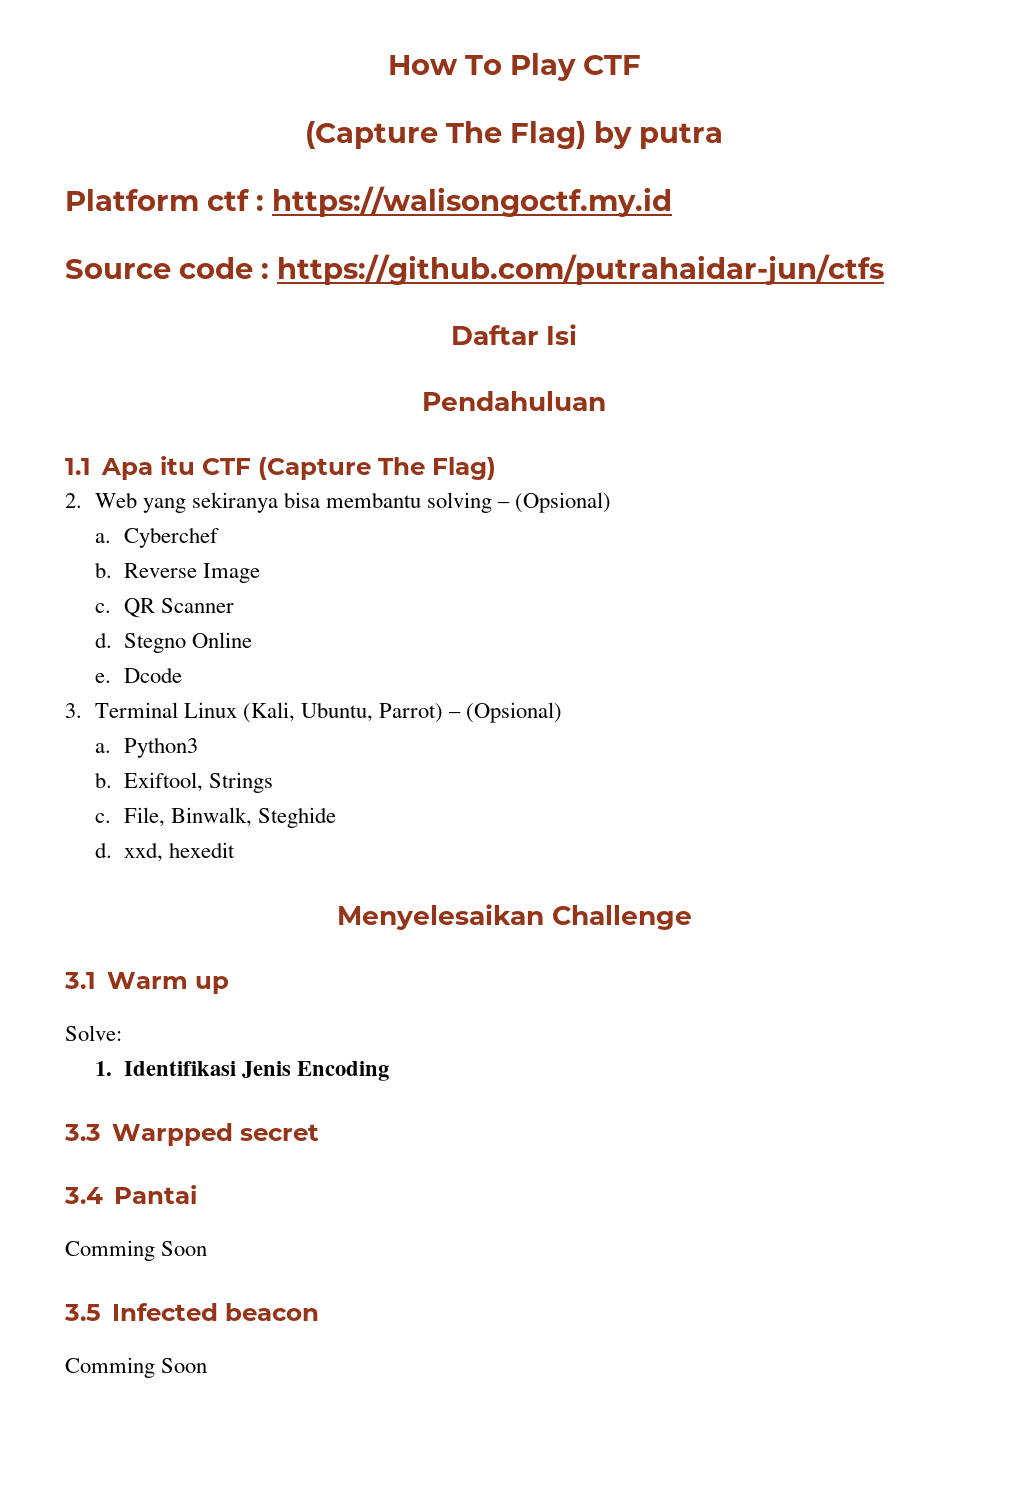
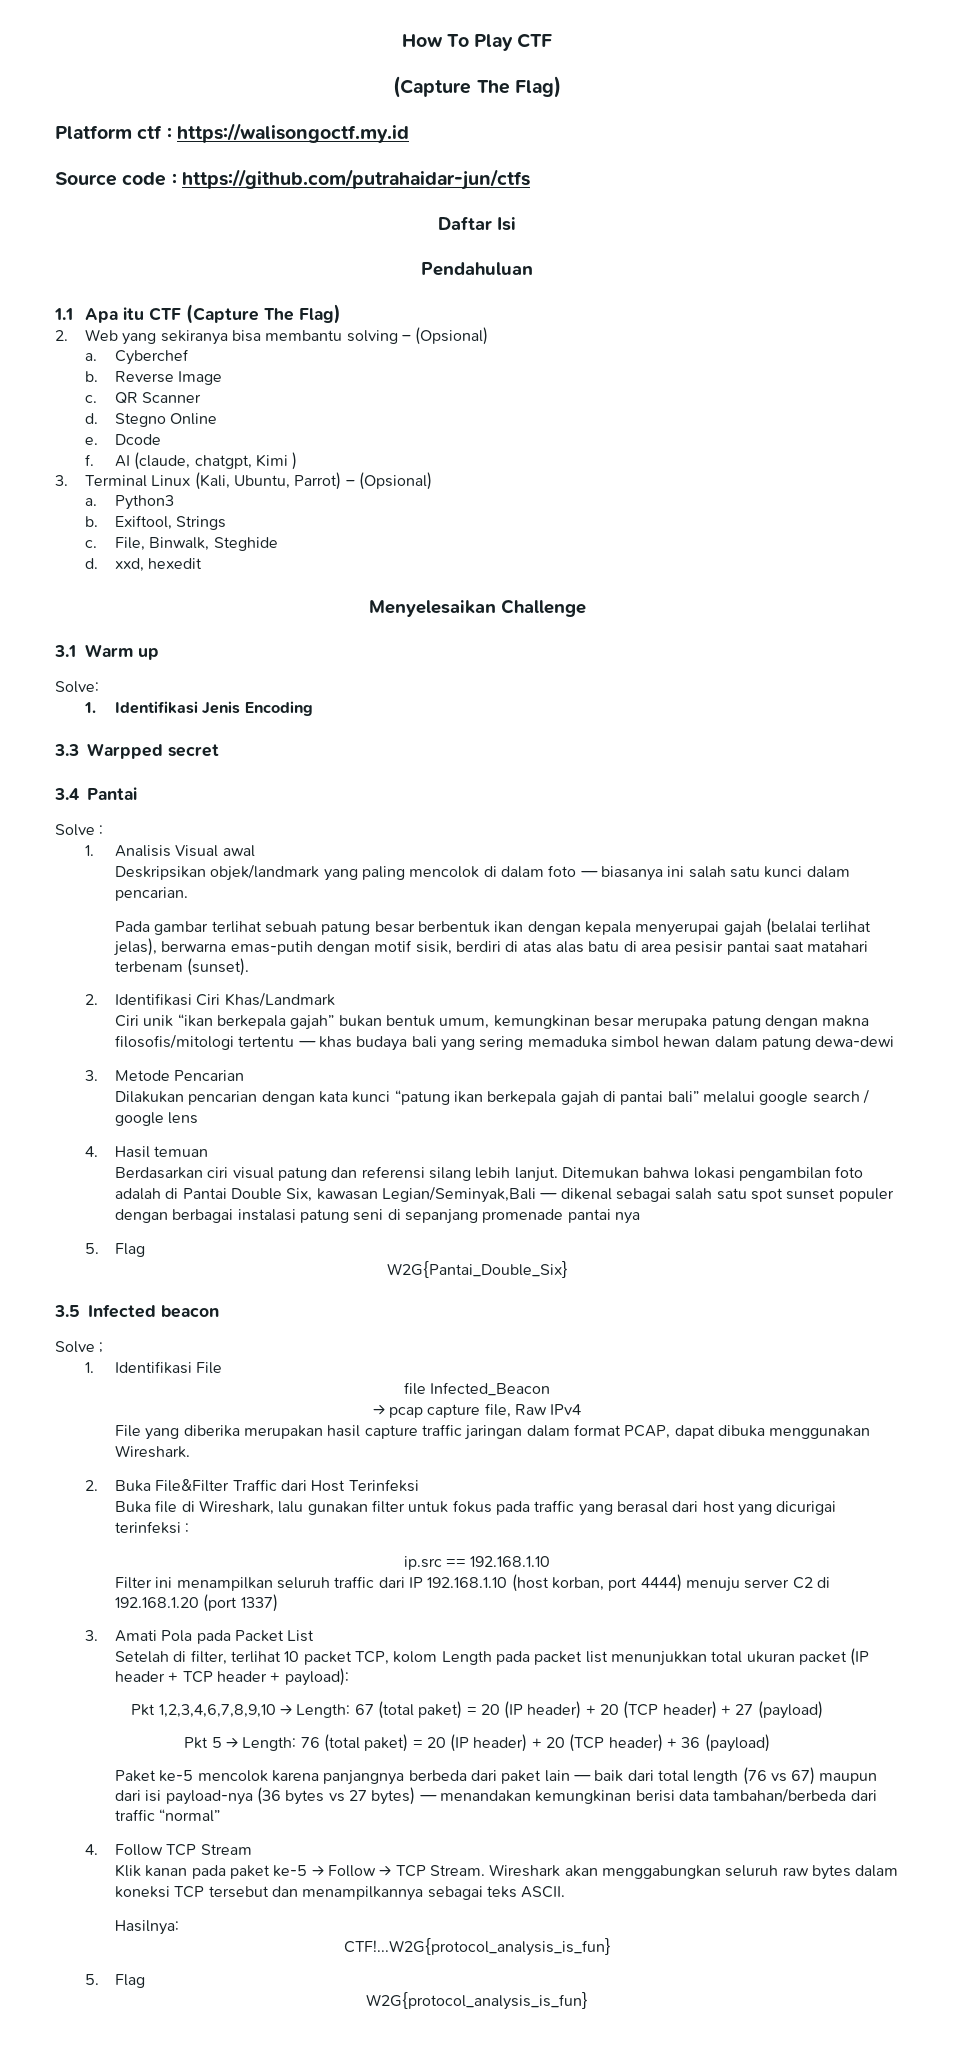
[594,121,723,149] by putra -> (561, 87) none
(183, 675) none -> [85,452,298,470] // f. AI (claude, chatgpt, Kimi )
[65,1240,208,1261] [64,1303,320,1321] [65,1357,208,1378] Comming Soon // 3.5 Infected beacon // Comming Soon -> [55,824,104,836] [85,845,255,857] [115,864,850,881] [115,887,189,901] [115,918,872,936] [113,938,869,956] [115,958,250,976] [85,992,335,1007] [115,1014,870,1030] [115,1034,895,1051] [85,1070,245,1081] [115,1089,869,1106] [115,1112,199,1126] [85,1146,209,1158] [115,1166,864,1182] [115,1186,894,1203] [115,1209,640,1224] [85,1243,146,1257] [386,1261,568,1278] [54,1304,219,1318] [55,1341,104,1353] [85,1361,223,1374] [403,1382,551,1396] [372,1403,582,1418] [115,1424,871,1440] [115,1445,191,1458] [85,1479,419,1492] [115,1500,837,1516] [115,1521,190,1534] [403,1556,551,1570] [115,1574,830,1592] [115,1594,278,1612] [85,1630,315,1644] [115,1648,870,1666] [115,1668,349,1686] [131,1701,823,1719] [184,1734,770,1752] [115,1767,878,1785] [115,1787,877,1805] [115,1809,221,1822] [85,1844,252,1856] [115,1864,899,1880] [115,1886,566,1901] [115,1920,180,1935] [343,1938,611,1956] [85,1974,146,1988] [366,1992,588,2010] Solve : // 1. Analisis Visual awal // Deskripsikan objek/landmark yang paling mencolok di dalam foto — biasanya ini salah satu kunci dalam pencarian. // Pada gambar terlihat sebuah patung besar berbentuk ikan dengan kepala menyerupai gajah (belalai terlihat jelas), berwarna emas-putih dengan motif sisik, berdiri di atas alas batu di area pesisir pantai saat matahari terbenam (sunset). // 2. Identifikasi Ciri Khas/Landmark // Ciri unik “ikan berkepala gajah” bukan bentuk umum, kemungkinan besar merupaka patung dengan makna filosofis/mitologi tertentu — khas budaya bali yang sering memaduka simbol hewan dalam patung dewa-dewi // 3. Metode Pencarian // Dilakukan pencarian dengan kata kunci “patung ikan berkepala gajah di pantai bali” melalui google search / google lens // 4. Hasil temuan // Berdasarkan ciri visual patung dan referensi silang lebih lanjut. Ditemukan bahwa lokasi pengambilan foto adalah di Pantai Double Six, kawasan Legian/Seminyak,Bali — dikenal sebagai salah satu spot sunset populer dengan berbagai instalasi patung seni di sepanjang promenade pantai nya // 5. Flag // W2G{Pantai_Double_Six} // 3.5 Infected beacon // Solve ; // 1. Identifikasi File // file Infected_Beacon // → pcap capture file, Raw IPv4 // File yang diberika merupakan hasil capture traffic jaringan dalam format PCAP, dapat dibuka menggunakan Wireshark. // 2. Buka File&Filter Traffic dari Host Terinfeksi // Buka file di Wireshark, lalu gunakan filter untuk fokus pada traffic yang berasal dari host yang dicurigai terinfeksi : // ip.src == 192.168.1.10 // Filter ini menampilkan seluruh traffic dari IP 192.168.1.10 (host korban, port 4444) menuju server C2 di 192.168.1.20 (port 1337) // 3. Amati Pola pada Packet List // Setelah di filter, terlihat 10 packet TCP, kolom Length pada packet list menunjukkan total ukuran packet (IP header + TCP header + payload): // Pkt 1,2,3,4,6,7,8,9,10 → Length: 67 (total paket) = 20 (IP header) + 20 (TCP header) + 27 (payload) // Pkt 5 → Length: 76 (total paket) = 20 (IP header) + 20 (TCP header) + 36 (payload) // Paket ke-5 mencolok karena panjangnya berbeda dari paket lain — baik dari total length (76 vs 67) maupun dari isi payload-nya (36 bytes vs 27 bytes) — menandakan kemungkinan berisi data tambahan/berbeda dari traffic “normal” // 4. Follow TCP Stream // Klik kanan pada paket ke-5 → Follow → TCP Stream. Wireshark akan menggabungkan seluruh raw bytes dalam koneksi TCP tersebut dan menampilkannya sebagai teks ASCII. // Hasilnya: // CTF!...W2G{protocol_analysis_is_fun} // 5. Flag // W2G{protocol_analysis_is_fun}

